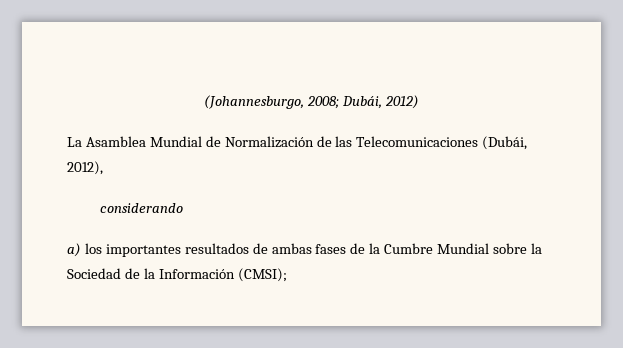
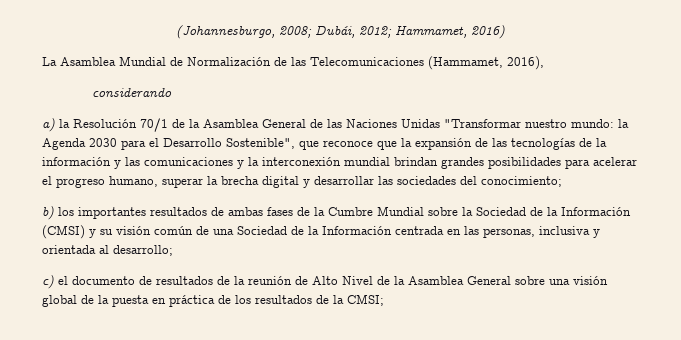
[384,95,419,109] 2012) -> [359,25,505,39] 2012; Hammamet, 2016)
[482,136,528,150] [67,161,103,175] (Dubái, 2012), -> [428,56,544,70] (Hammamet, 2016),
(81, 250) none -> [59,118,629,132] [42,138,607,150] [42,157,637,169] [42,176,562,188] [42,206,54,220] la Resolución 70/1 de la Asamblea General de las Naciones Unidas "Transformar nuestro mundo: la Agenda 2030 para el Desarrollo Sostenible", que reconoce que la expansión de las tecnologías de la información y las comunicaciones y la interconexión mundial brindan grandes posibilidades para acelerar el progreso humano, superar la brecha digital y desarrollar las sociedades del conocimiento; // b)
[237,268,287,282] (CMSI); -> [42,225,600,239] [42,245,173,256] [42,275,608,289] [42,294,384,307] (CMSI) y su visión común de una Sociedad de la Información centrada en las personas, inclusiva y orientada al desarrollo; // c) el documento de resultados de la reunión de Alto Nivel de la Asamblea General sobre una visión global de la puesta en práctica de los resultados de la CMSI;

